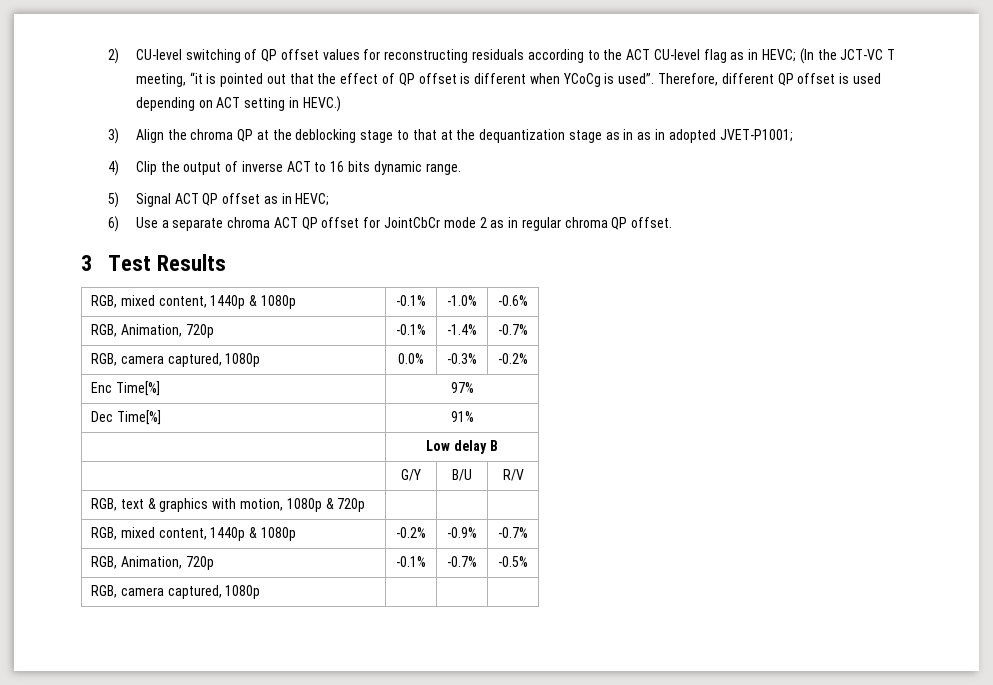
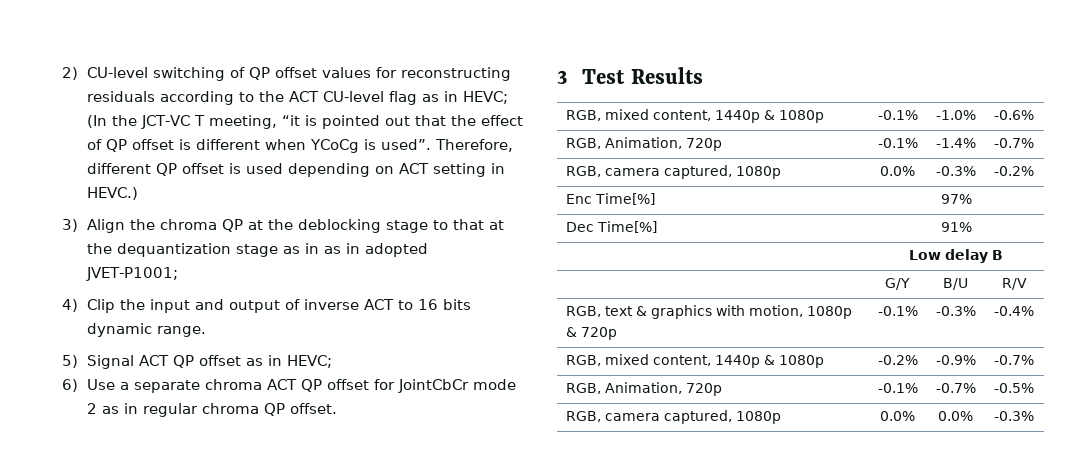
(180, 166) none -> [150,299,225,313] input and
(366, 505) | | -> [877,306,918,316] [935,306,976,316] [994,306,1034,316] -0.1% | -0.3% | -0.4%
(261, 592) | | -> [880,411,915,421] [938,411,973,421] [994,411,1034,421] 0.0% | 0.0% | -0.3%

